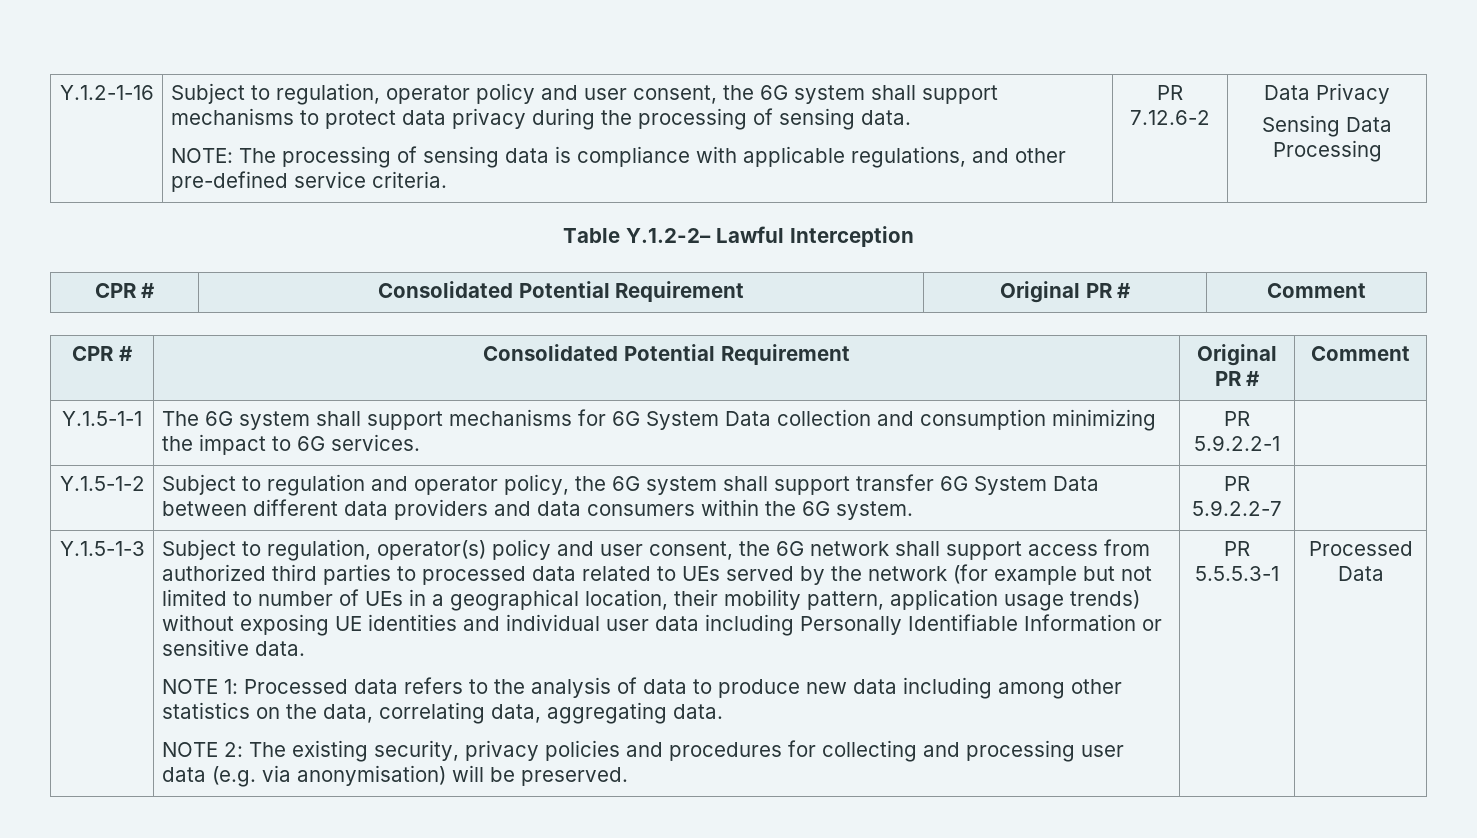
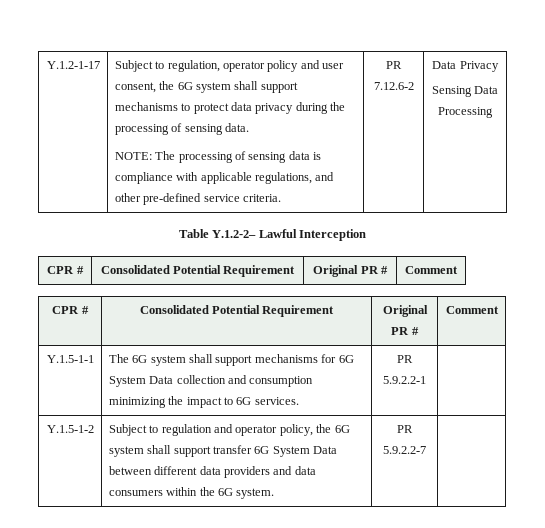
[59,85,154,100] Y.1.2-1-16 -> [46,61,100,69] Y.1.2-1-17
[59,541,145,556] [161,539,1150,561] [161,564,1152,585] [161,589,1140,611] [161,614,1162,636] [161,639,305,656] [161,677,1122,699] [161,702,723,724] [161,740,1124,762] [161,765,628,787] [1224,541,1250,556] [1195,566,1279,581] [1308,541,1413,556] [1337,566,1384,581] // Y.1.5-1-3 | Subject to regulation, operator(s) policy and user consent, the 6G network shall support access from authorized third parties to processed data related to UEs served by the network (for example but not limited to number of UEs in a geographical location, their mobility pattern, application usage trends) without exposing UE identities and individual user data including Personally Identifiable Information or sensitive data. // NOTE 1: Processed data refers to the analysis of data to produce new data including among other statistics on the data, correlating data, aggregating data. // NOTE 2: The existing security, privacy policies and procedures for collecting and processing user data (e.g. via anonymisation) will be preserved. | PR 5.5.5.3-1 | Processed Data -> (426, 450) none

